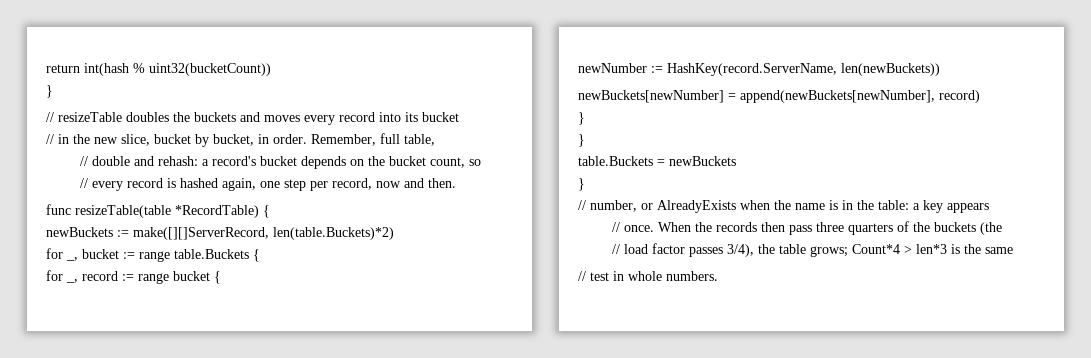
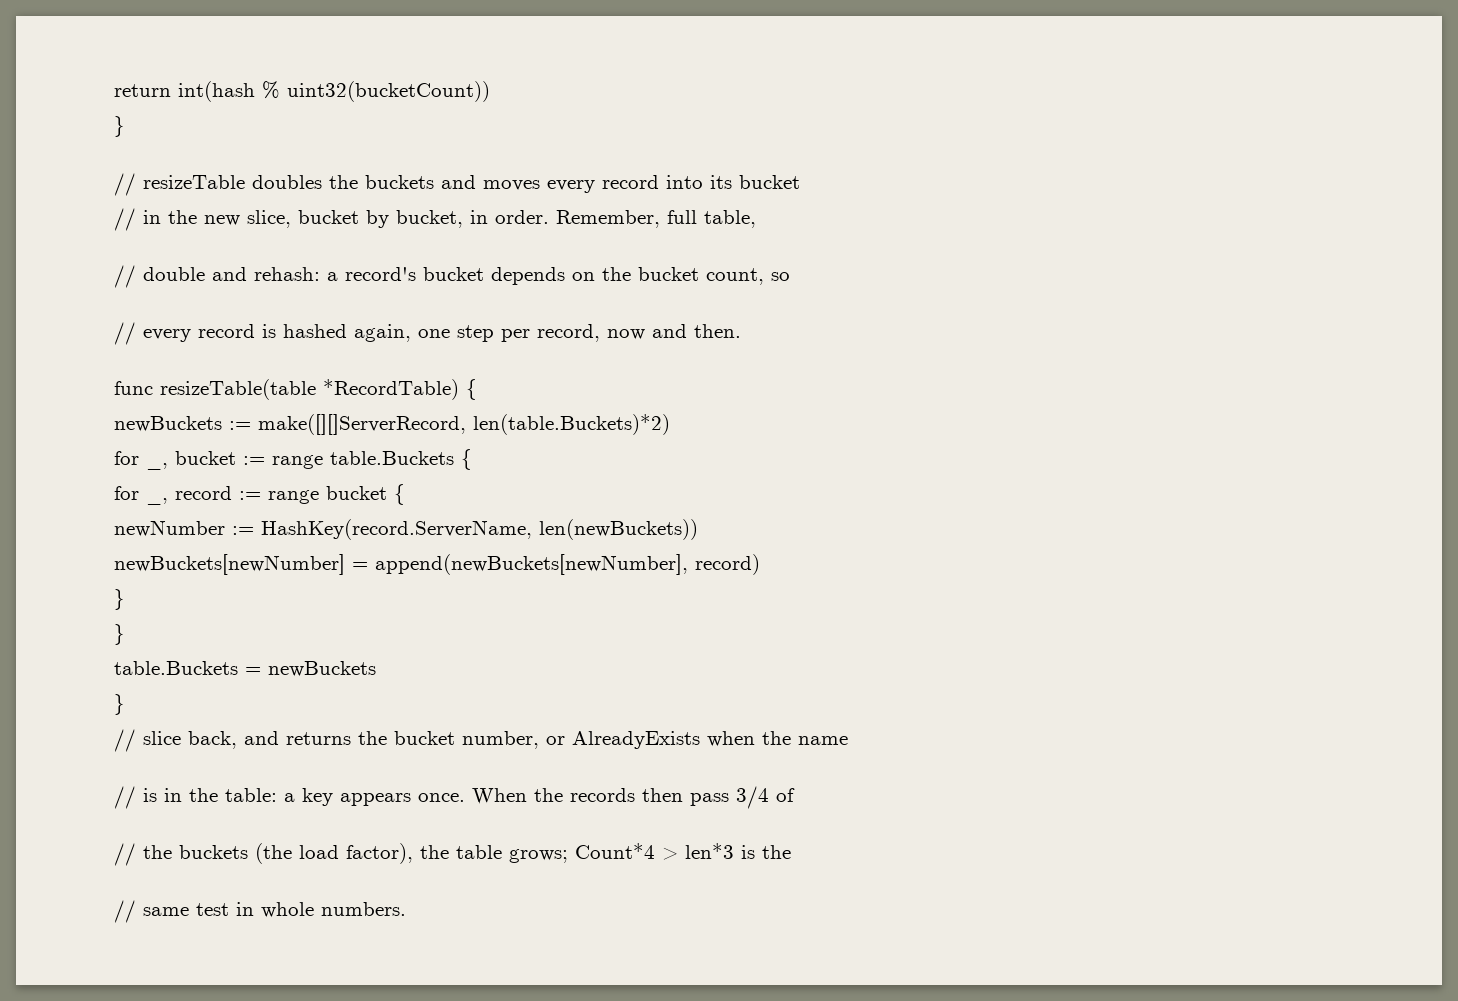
(586, 205) none -> [143,731,455,749] slice back, and returns the bucket
(825, 206) none -> [114,786,136,809] // //
[611,222,620,232] // // -> (411, 799) none
[815,222,893,235] three quarters -> [736,786,769,809] 3/4
(909, 226) none -> [114,843,136,866] // //
[611,243,754,257] // // load factor passes 3/4), -> [299,843,413,864] load factor),
[984,247,1013,254] [578,271,586,281] same // // -> [114,900,189,923] // // same

